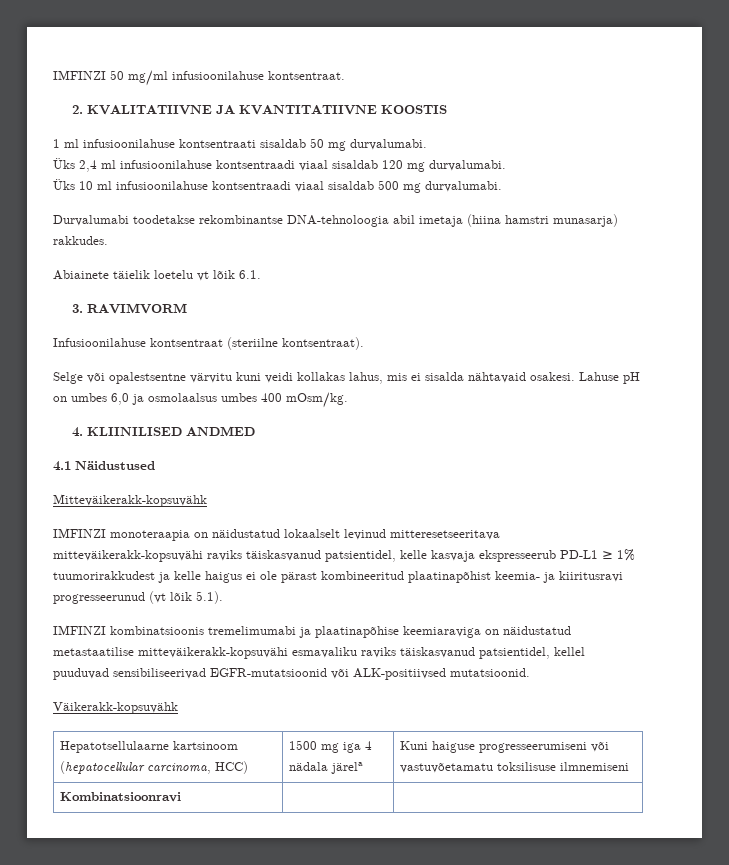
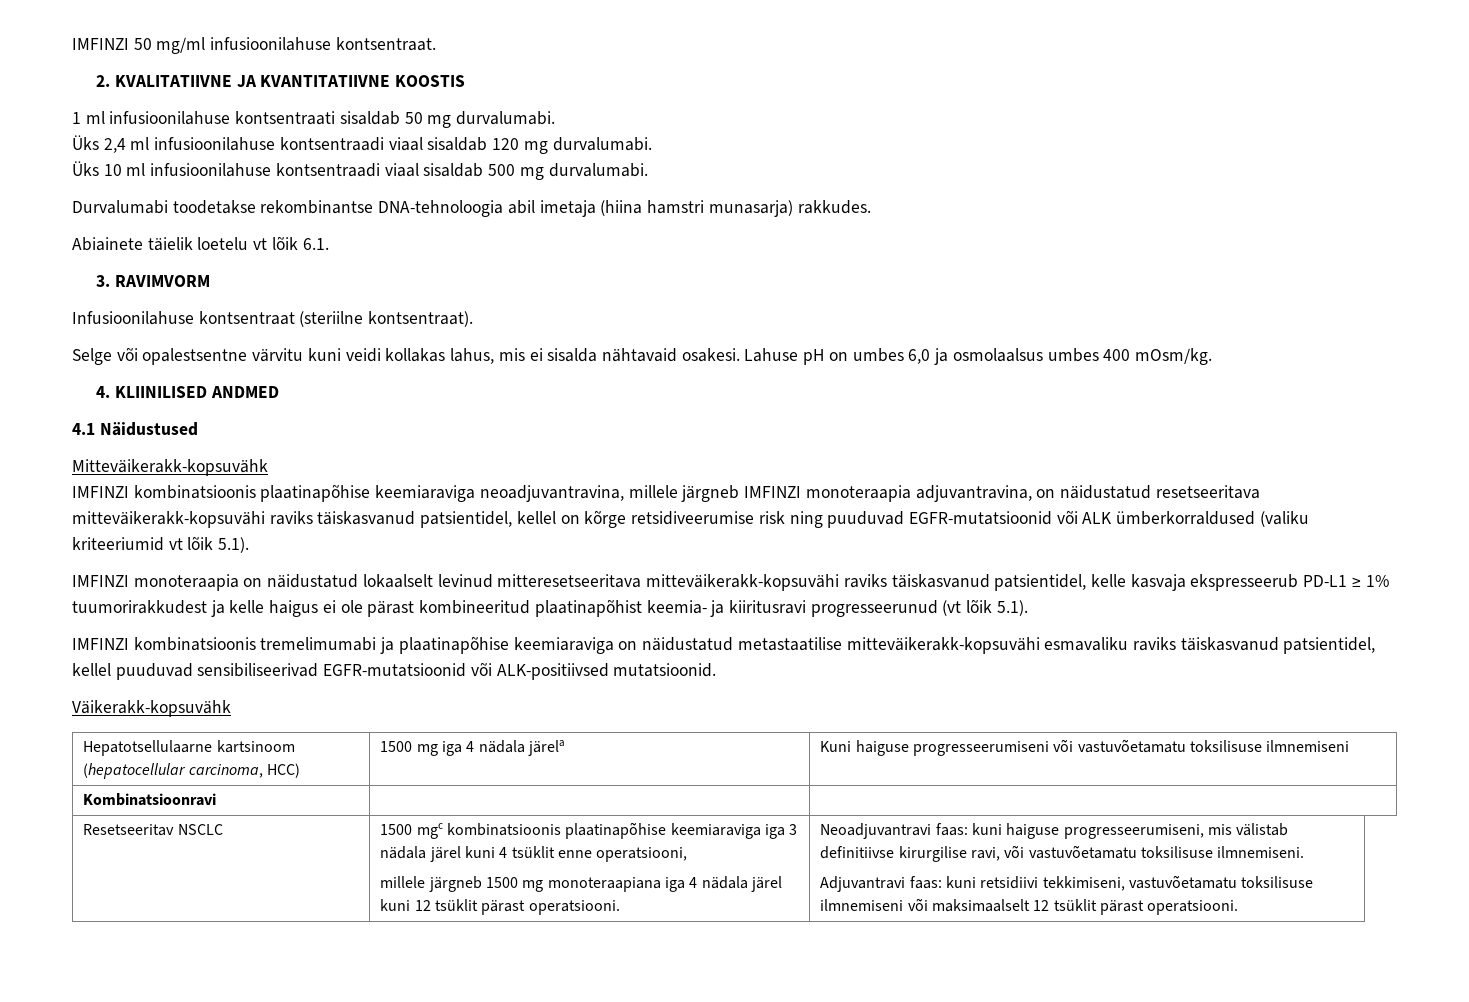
(207, 500) none -> [72,484,1260,502] [72,510,1309,528] [72,536,250,553] // IMFINZI kombinatsioonis plaatinapõhise keemiaraviga neoadjuvantravina, millele järgneb IMFINZI monoteraapia adjuvantravina, on näidustatud resetseeritava mitteväikerakk-kopsuvähi raviks täiskasvanud patsientidel, kellel on kõrge retsidiveerumise risk ning puuduvad EGFR-mutatsioonid või ALK ümberkorraldused (valiku kriteeriumid vt lõik 5.1).
(181, 797) none -> [83,824,223,836] [380,822,798,839] [380,846,688,862] [380,876,782,892] [380,899,620,915] [820,823,1289,839] [820,845,1305,862] [820,875,1314,892] [820,898,1239,915] // Resetseeritav NSCLC | 1500 mgc kombinatsioonis plaatinapõhise keemiaraviga iga 3 nädala järel kuni 4 tsüklit enne operatsiooni, // millele järgneb 1500 mg monoteraapiana iga 4 nädala järel kuni 12 tsüklit pärast operatsiooni. | Neoadjuvantravi faas: kuni haiguse progresseerumiseni, mis välistab definitiivse kirurgilise ravi, või vastuvõetamatu toksilisuse ilmnemiseni. // Adjuvantravi faas: kuni retsidiivi tekkimiseni, vastuvõetamatu toksilisuse ilmnemiseni või maksimaalselt 12 tsüklit pärast operatsiooni.

